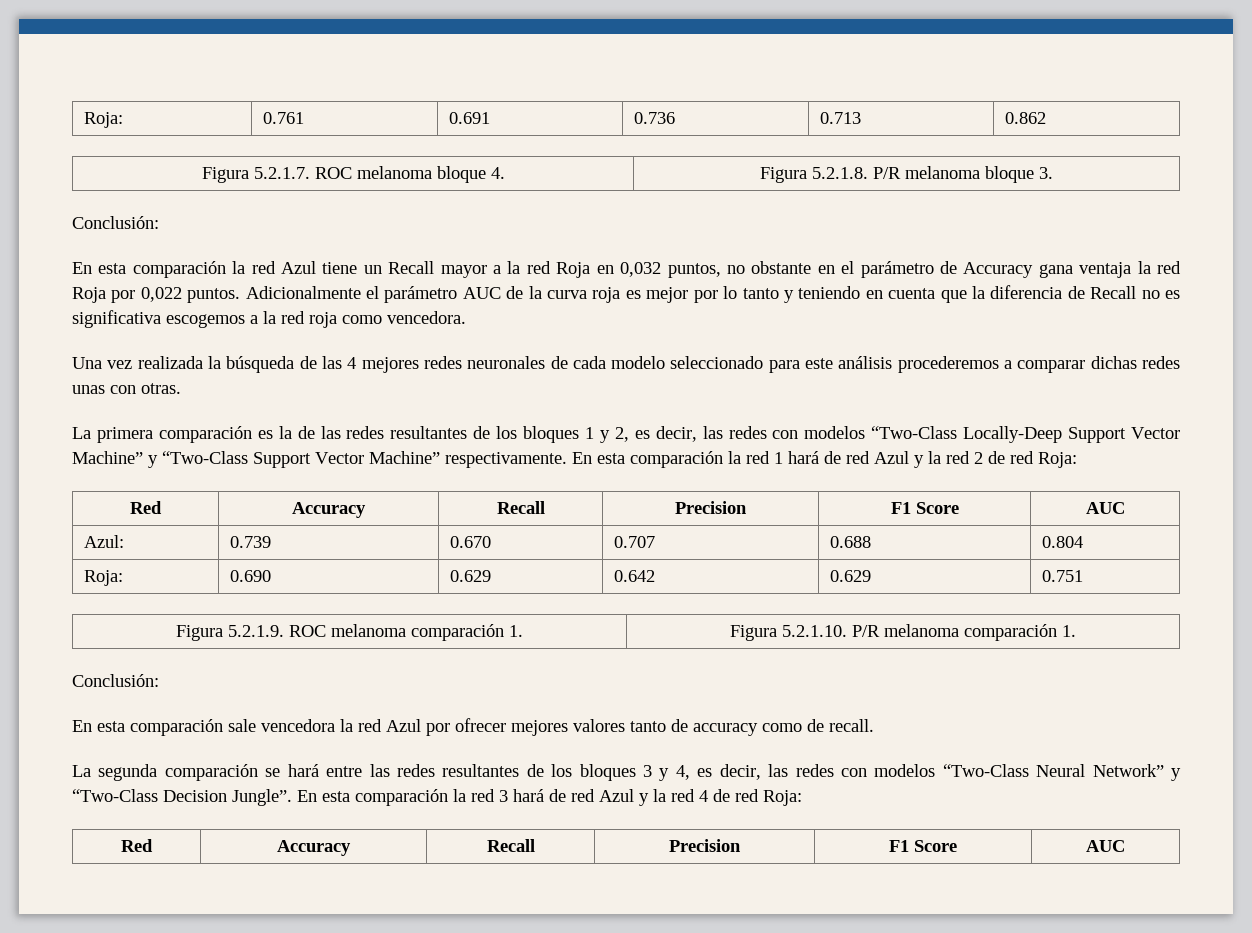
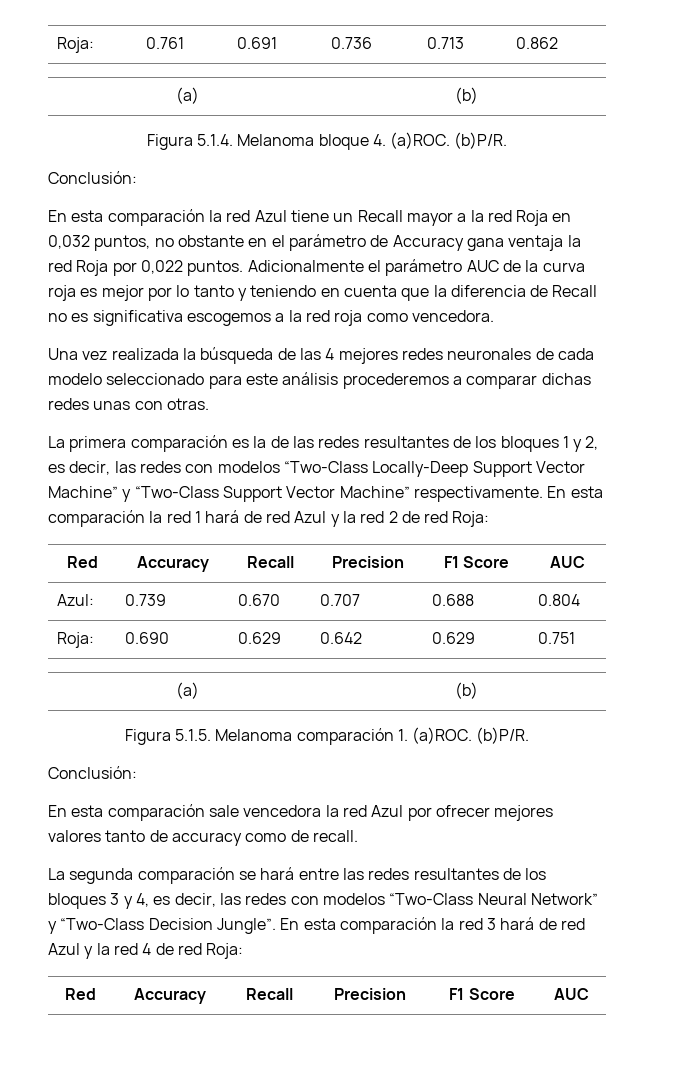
[201,166,505,183] [760,166,1053,183] Figura 5.2.1.7. ROC melanoma bloque 4. | Figura 5.2.1.8. P/R melanoma bloque 3. -> [176,87,199,104] [454,87,478,104] [146,132,508,150] (a) | (b) // Figura 5.1.4. Melanoma bloque 4. (a)ROC. (b)P/R.
[176,624,523,641] [730,624,1076,641] Figura 5.2.1.9. ROC melanoma comparación 1. | Figura 5.2.1.10. P/R melanoma comparación 1. -> [176,682,199,699] [454,682,478,699] [124,727,530,745] (a) | (b) // Figura 5.1.5. Melanoma comparación 1. (a)ROC. (b)P/R.

